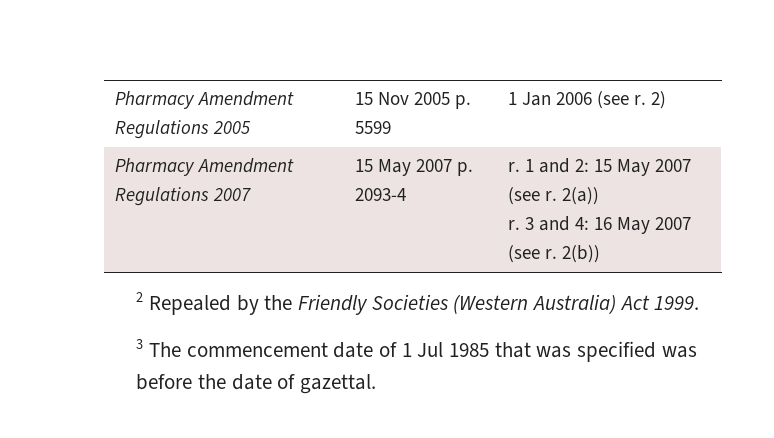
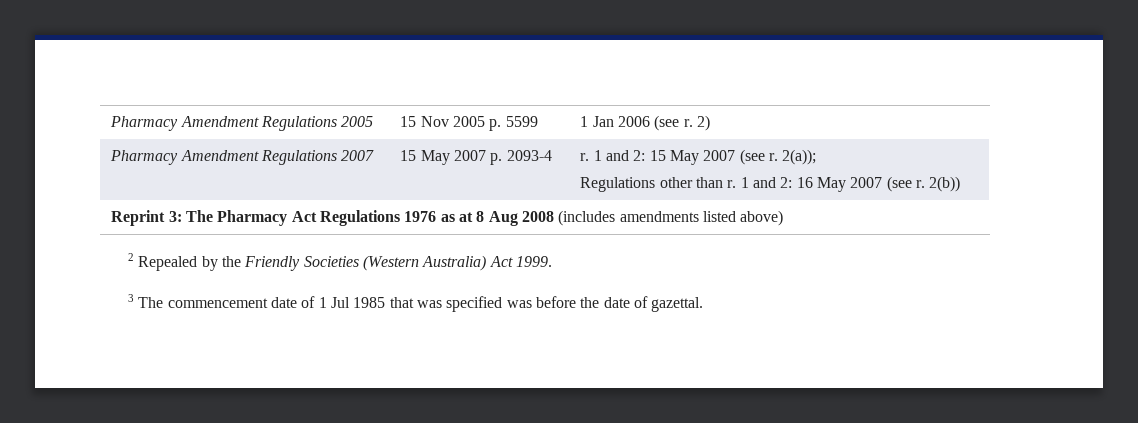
[561,187,599,205] [507,216,590,231] 2(a)) // r. 3 and 4: -> [782,149,817,165] [580,177,793,192] 2(a)); // Regulations other than r. 1 and 2:
(600, 254) none -> [111,210,784,226] // Reprint 3: The Pharmacy Act Regulations 1976 as at 8 Aug 2008 (includes amendments listed above)

